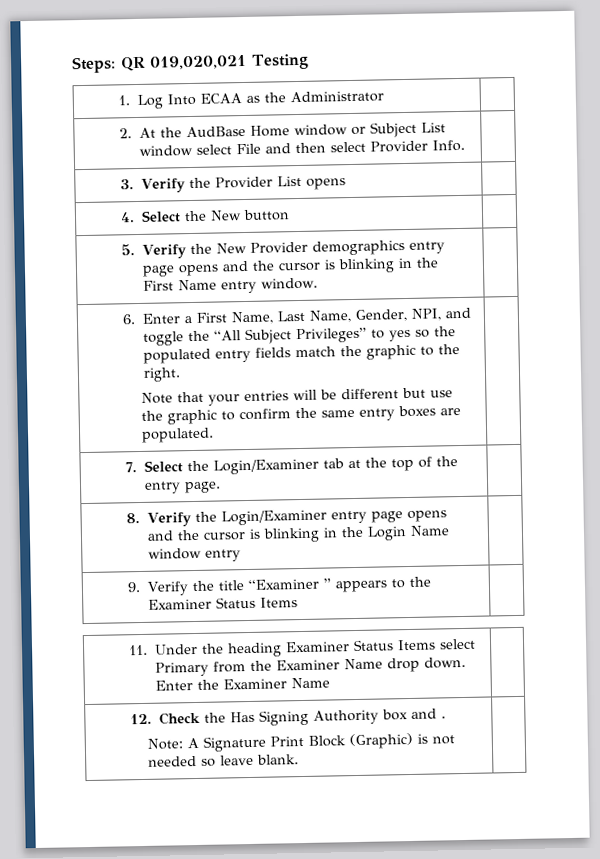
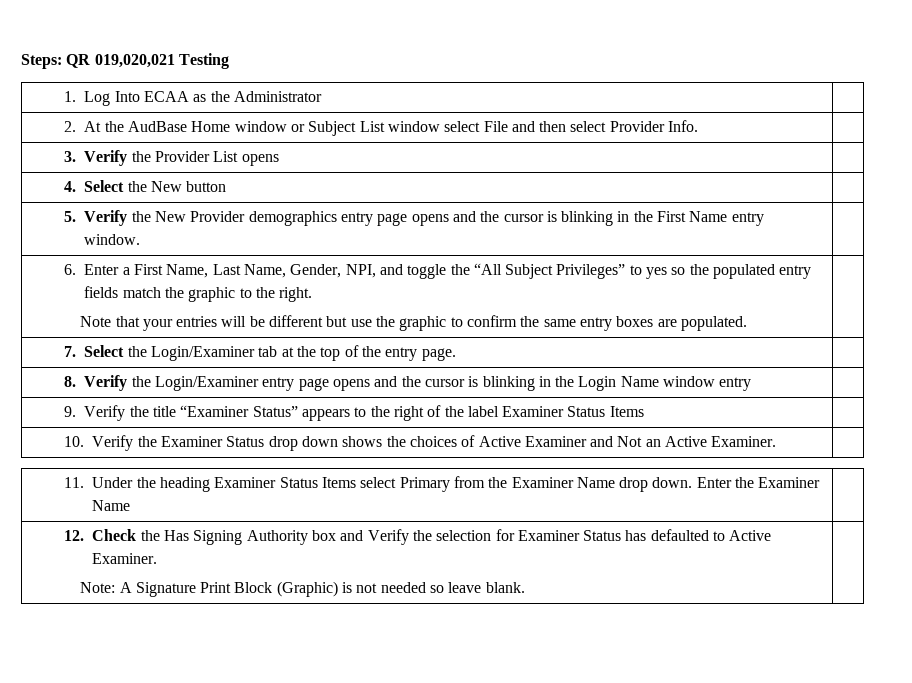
[322,578,331,589] ” -> [252,406,298,417] Status”
(431, 581) none -> [393,405,499,421] right of the label
(298, 602) none -> [64,435,777,451] // 10. Verify the Examiner Status drop down shows the choices of Active Examiner and Not an Active Examiner. |
[440,716,446,719] . -> [367,529,772,545] [92,553,158,564] Verify the selection for Examiner Status has defaulted to Active Examiner.

